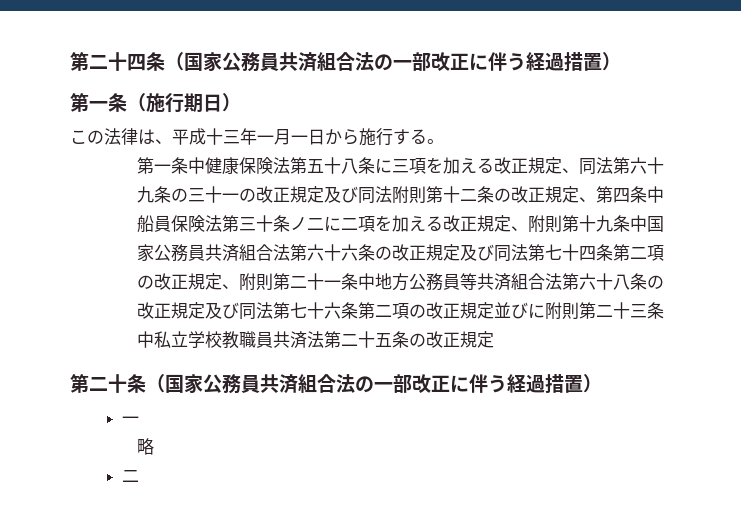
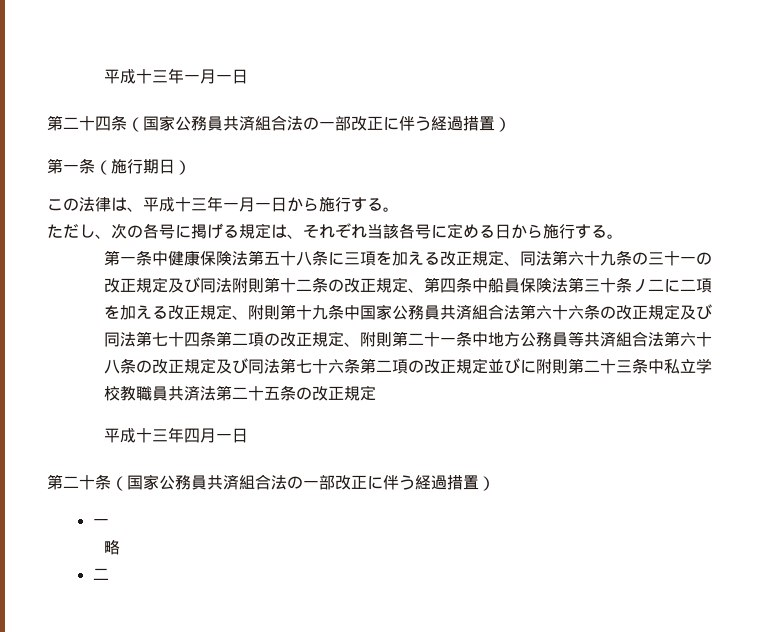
(70, 61) none -> [103,68,248,84] 平成十三年一月一日 //
(444, 141) none -> [47,223,623,239] // ただし、次の各号に掲げる規定は、それぞれ当該各号に定める日から施行する。
(494, 339) none -> [103,427,248,443] // 平成十三年四月一日

